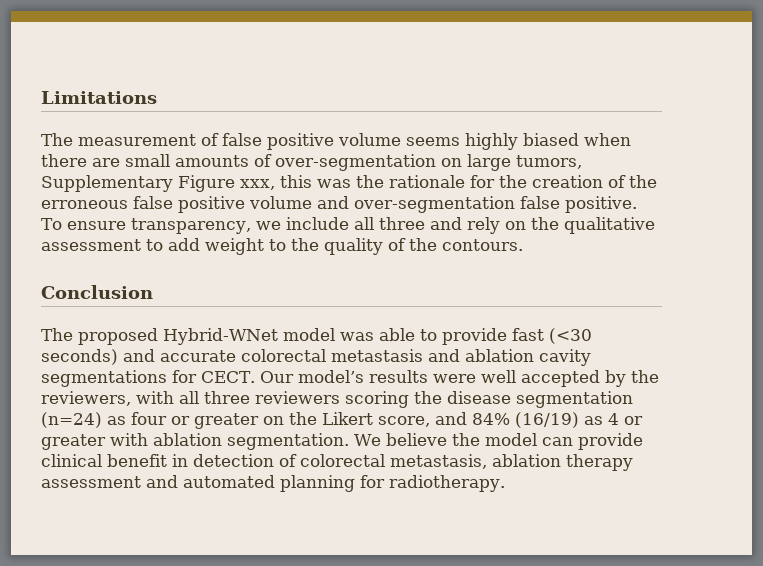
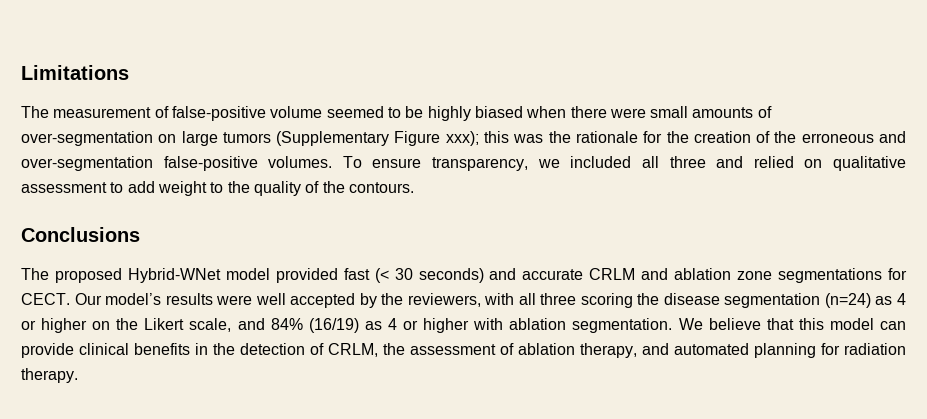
[222,133,460,150] false positive volume seems -> [171,106,424,121] false-positive volume seemed to be
[92,158,120,167] are -> [609,108,646,118] were
[516,155,582,169] [41,175,275,192] tumors, Supplementary Figure xxx, -> [222,131,479,146] tumors (Supplementary Figure xxx);
[133,196,637,213] false positive volume and over-segmentation false positive. -> [878,131,906,143] [21,156,333,171] and over-segmentation false-positive volumes.
[285,217,349,230] include -> [570,156,632,168] included
[466,217,559,234] rely on the -> [753,156,823,168] relied on
[41,285,153,299] Conclusion -> [21,227,140,242] Conclusions
[339,328,592,345] was able to provide fast (<30 -> [275,268,413,283] provided fast (< 30
[241,349,423,362] colorectal metastasis -> [589,268,636,280] CRLM
[539,349,591,366] cavity -> [737,271,773,280] zone
[255,391,340,404] reviewers -> (577, 299) none
[131,412,259,429] four or greater -> [896,293,906,305] [21,318,88,333] 4 or higher
[378,416,430,427] score, -> [189,318,232,332] scale,
[41,434,106,450] greater -> [423,318,470,333] higher
[451,433,480,446] the -> [766,318,824,330] that this
[107,454,633,471] [41,476,141,488] benefit in detection of colorectal metastasis, ablation therapy assessment -> [134,343,637,358] benefits in the detection of CRLM, the assessment of ablation therapy,
[389,475,505,492] radiotherapy. -> [844,343,906,355] [21,368,78,383] radiation therapy.

